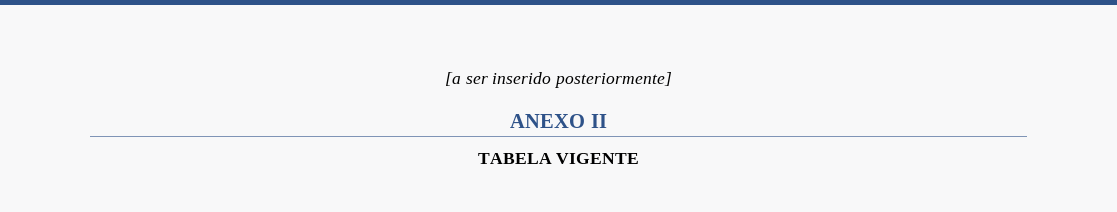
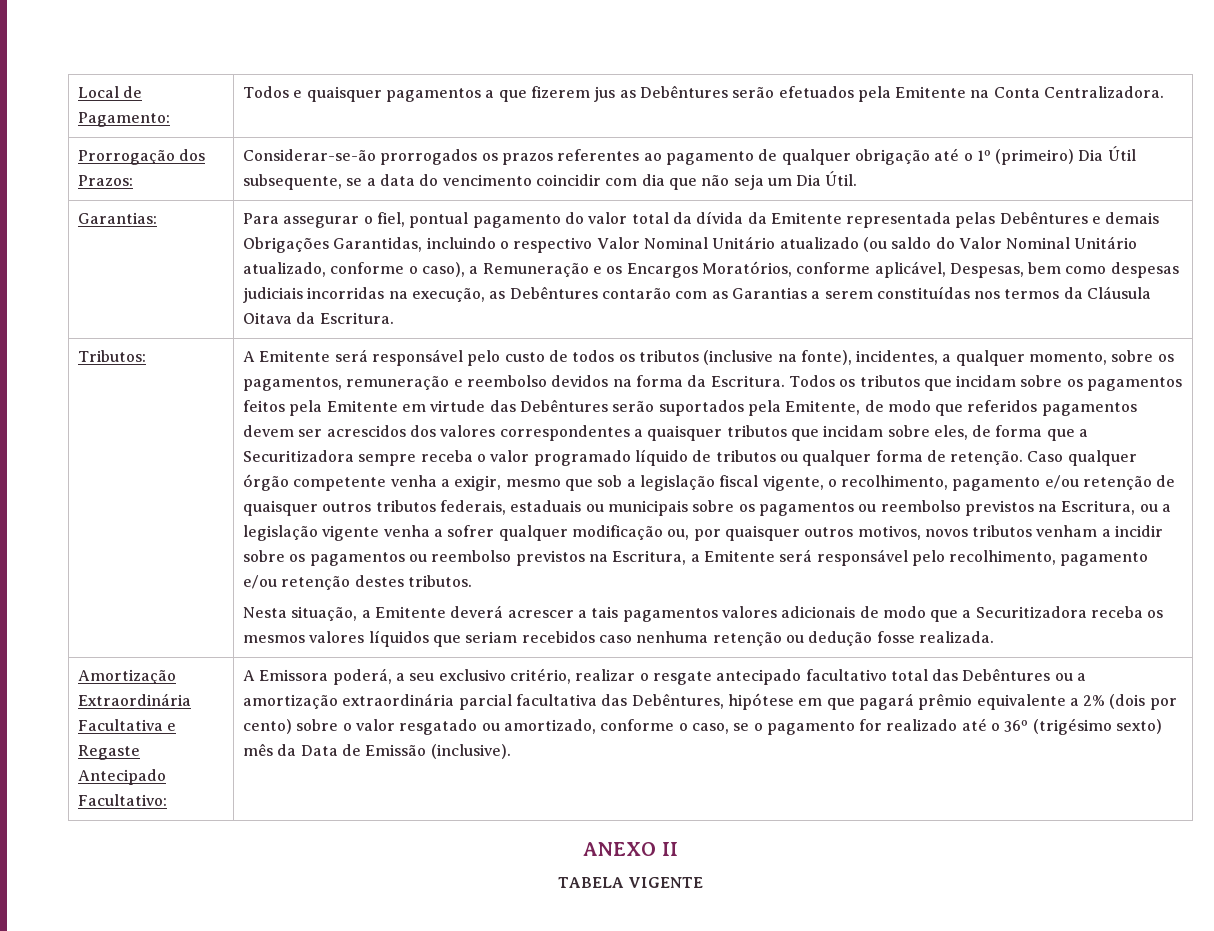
[444,72,673,88] [a ser inserido posteriormente] -> [78,86,143,98] [78,112,171,127] [243,85,1165,102] [78,149,206,165] [78,175,134,186] [243,146,1136,165] [243,171,858,190] [78,212,158,224] [243,211,1160,228] [243,236,1138,253] [243,261,1179,278] [243,286,1152,303] [243,312,394,324] [78,350,147,362] [243,349,1174,366] [243,375,1183,391] [243,399,1137,416] [243,425,1089,441] [243,449,1137,466] [243,474,1176,491] [243,500,1172,516] [243,525,1164,541] [243,549,1149,566] [243,575,472,590] [243,605,1164,622] [243,630,994,647] [78,669,177,684] [78,693,192,706] [78,719,177,731] [78,745,141,760] [78,769,167,785] [78,794,168,806] [243,668,1087,685] [243,693,1177,710] [243,718,1163,735] [243,743,511,759] Local de Pagamento: | Todos e quaisquer pagamentos a que fizerem jus as Debêntures serão efetuados pela Emitente na Conta Centralizadora. // Prorrogação dos Prazos: | Considerar-se-ão prorrogados os prazos referentes ao pagamento de qualquer obrigação até o 1º (primeiro) Dia Útil subsequente, se a data do vencimento coincidir com dia que não seja um Dia Útil. // Garantias: | Para assegurar o fiel, pontual pagamento do valor total da dívida da Emitente representada pelas Debêntures e demais Obrigações Garantidas, incluindo o respectivo Valor Nominal Unitário atualizado (ou saldo do Valor Nominal Unitário atualizado, conforme o caso), a Remuneração e os Encargos Moratórios, conforme aplicável, Despesas, bem como despesas judiciais incorridas na execução, as Debêntures contarão com as Garantias a serem constituídas nos termos da Cláusula Oitava da Escritura. // Tributos: | A Emitente será responsável pelo custo de todos os tributos (inclusive na fonte), incidentes, a qualquer momento, sobre os pagamentos, remuneração e reembolso devidos na forma da Escritura. Todos os tributos que incidam sobre os pagamentos feitos pela Emitente em virtude das Debêntures serão suportados pela Emitente, de modo que referidos pagamentos devem ser acrescidos dos valores correspondentes a quaisquer tributos que incidam sobre eles, de forma que a Securitizadora sempre receba o valor programado líquido de tributos ou qualquer forma de retenção. Caso qualquer órgão competente venha a exigir, mesmo que sob a legislação fiscal vigente, o recolhimento, pagamento e/ou retenção de quaisquer outros tributos federais, estaduais ou municipais sobre os pagamentos ou reembolso previstos na Escritura, ou a legislação vigente venha a sofrer qualquer modificação ou, por quaisquer outros motivos, novos tributos venham a incidir sobre os pagamentos ou reembolso previstos na Escritura, a Emitente será responsável pelo recolhimento, pagamento e/ou retenção destes tributos. // Nesta situação, a Emitente deverá acrescer a tais pagamentos valores adicionais de modo que a Securitizadora receba os mesmos valores líquidos que seriam recebidos caso nenhuma retenção ou dedução fosse realizada. // Amortização Extraordinária Facultativa e Regaste Antecipado Facultativo: | A Emissora poderá, a seu exclusivo critério, realizar o resgate antecipado facultativo total das Debêntures ou a amortização extraordinária parcial facultativa das Debêntures, hipótese em que pagará prêmio equivalente a 2% (dois por cento) sobre o valor resgatado ou amortizado, conforme o caso, se o pagamento for realizado até o 36º (trigésimo sexto) mês da Data de Emissão (inclusive).

